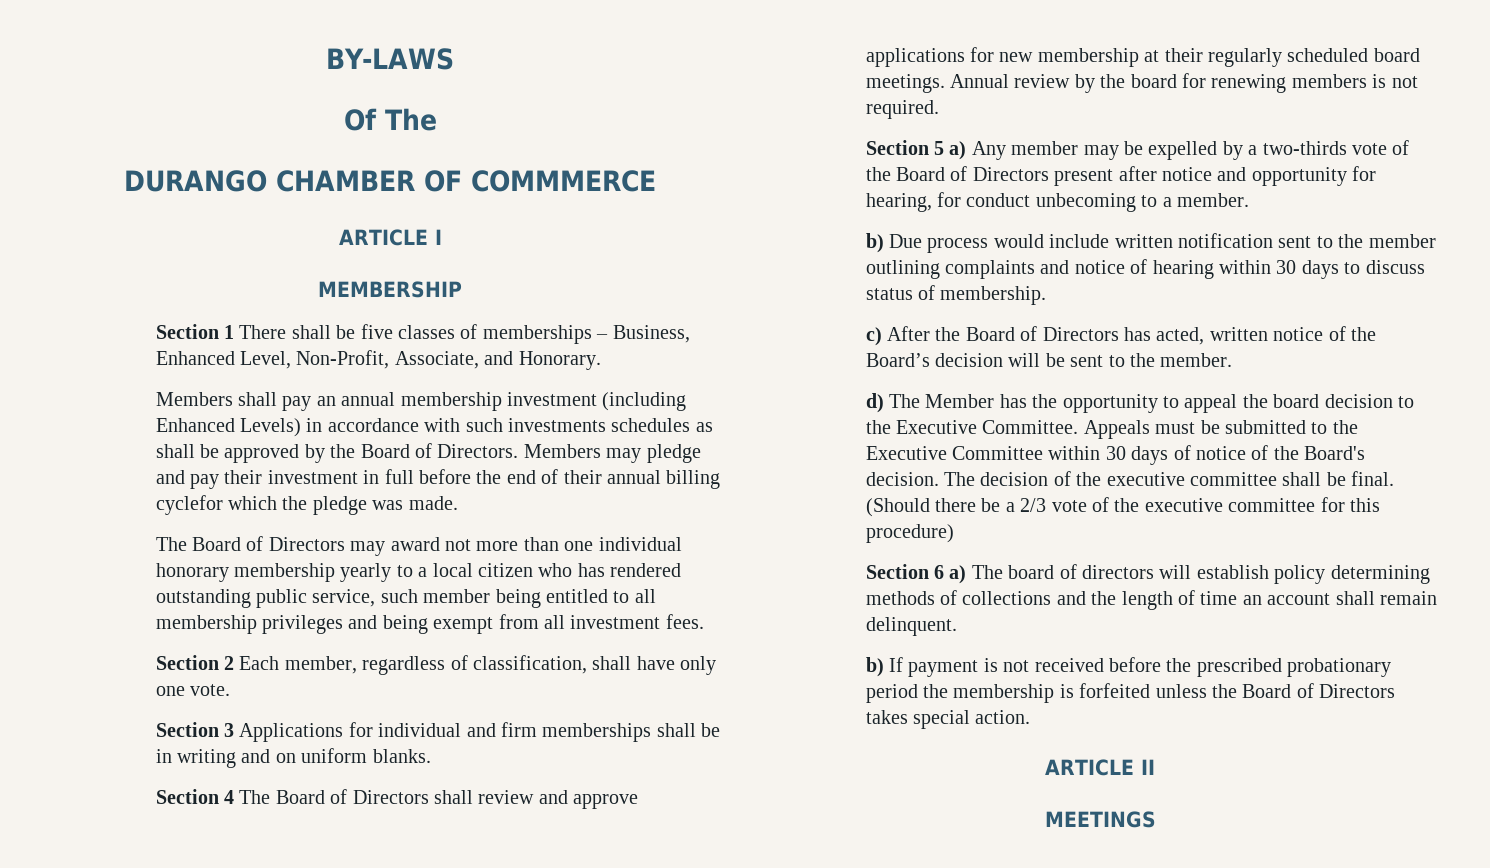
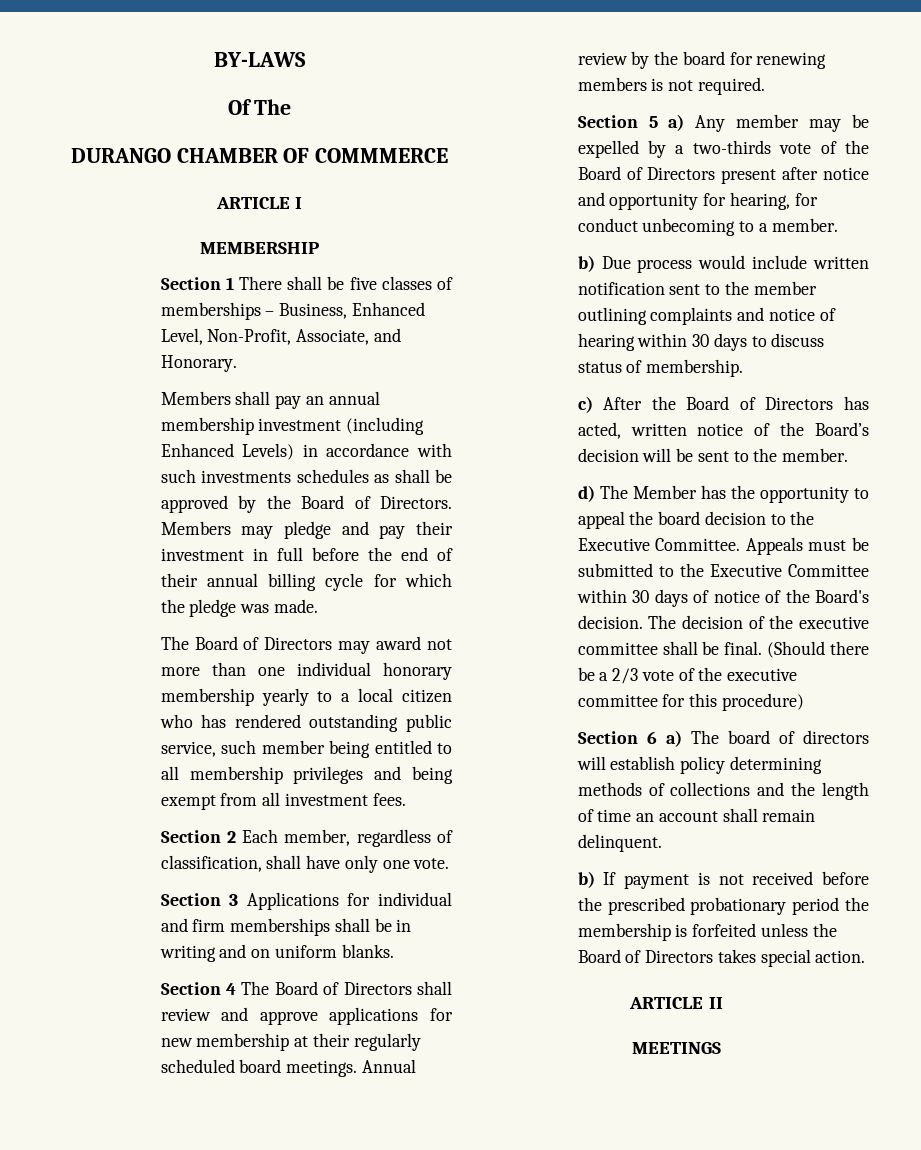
[155,495,223,515] cyclefor -> [325,573,397,591] cycle for

